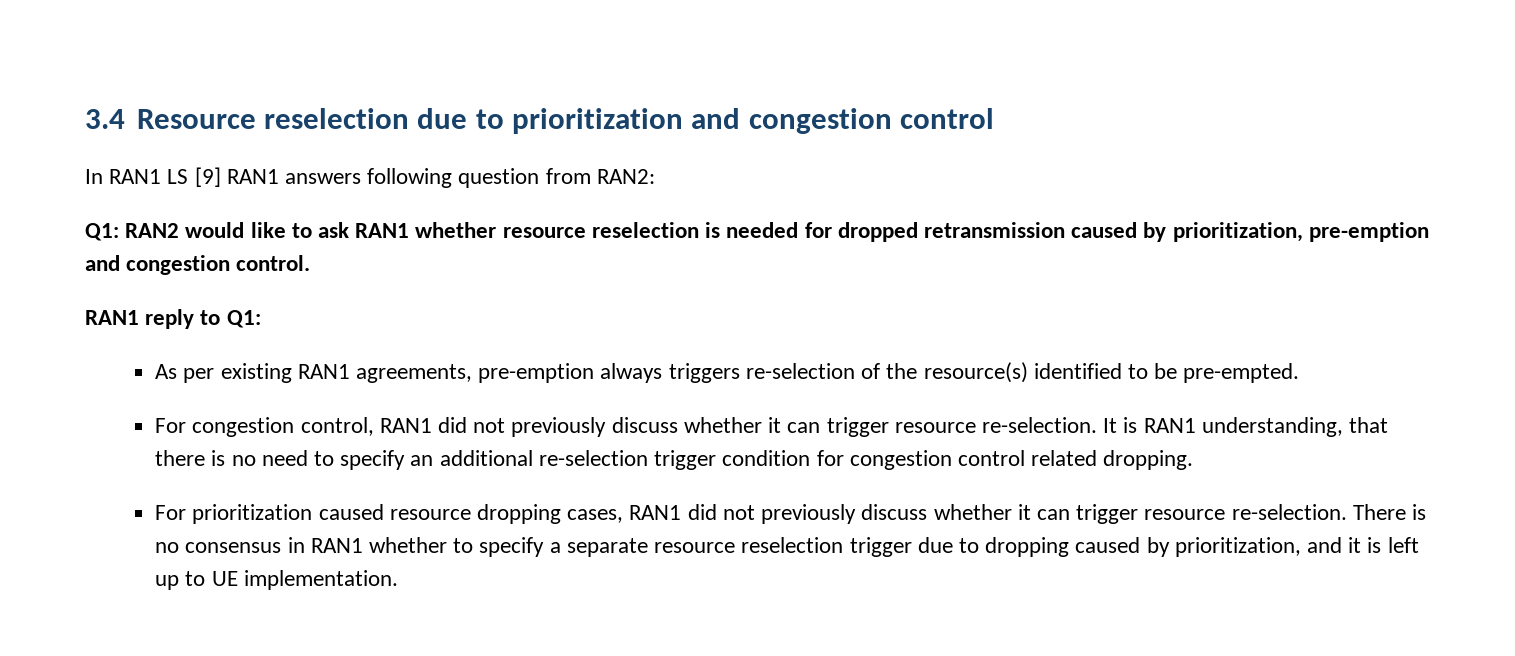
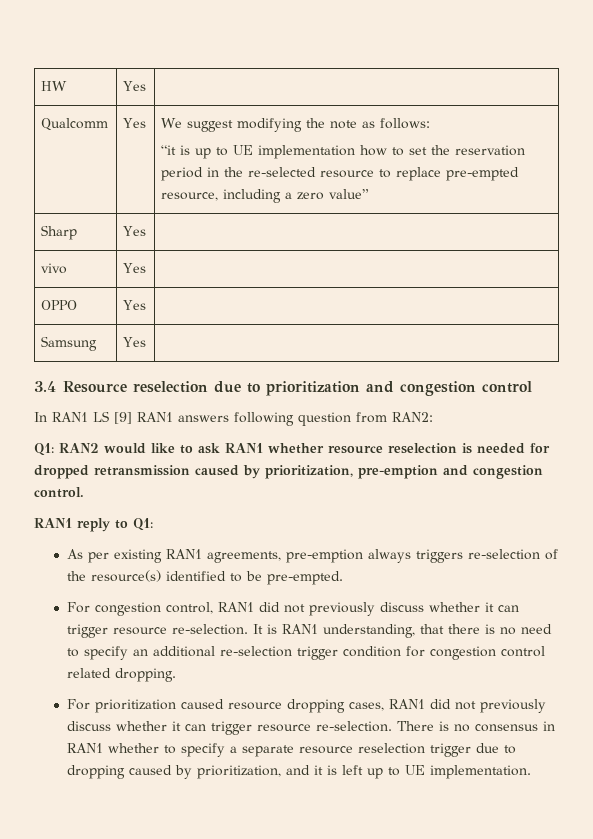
(85, 119) none -> [41,81,68,91] [123,81,147,91] [41,118,109,131] [123,118,147,128] [161,118,431,132] [161,145,526,159] [161,167,520,181] [161,189,370,203] [41,225,78,240] [123,226,147,236] [41,263,68,274] [123,263,147,273] [41,300,78,310] [123,300,147,310] [41,336,98,351] [123,337,147,347] HW | Yes | // Qualcomm | Yes | We suggest modifying the note as follows: // “it is up to UE implementation how to set the reservation period in the re-selected resource to replace pre-empted resource, including a zero value” // Sharp | Yes | // vivo | Yes | // OPPO | Yes | // Samsung | Yes | //

